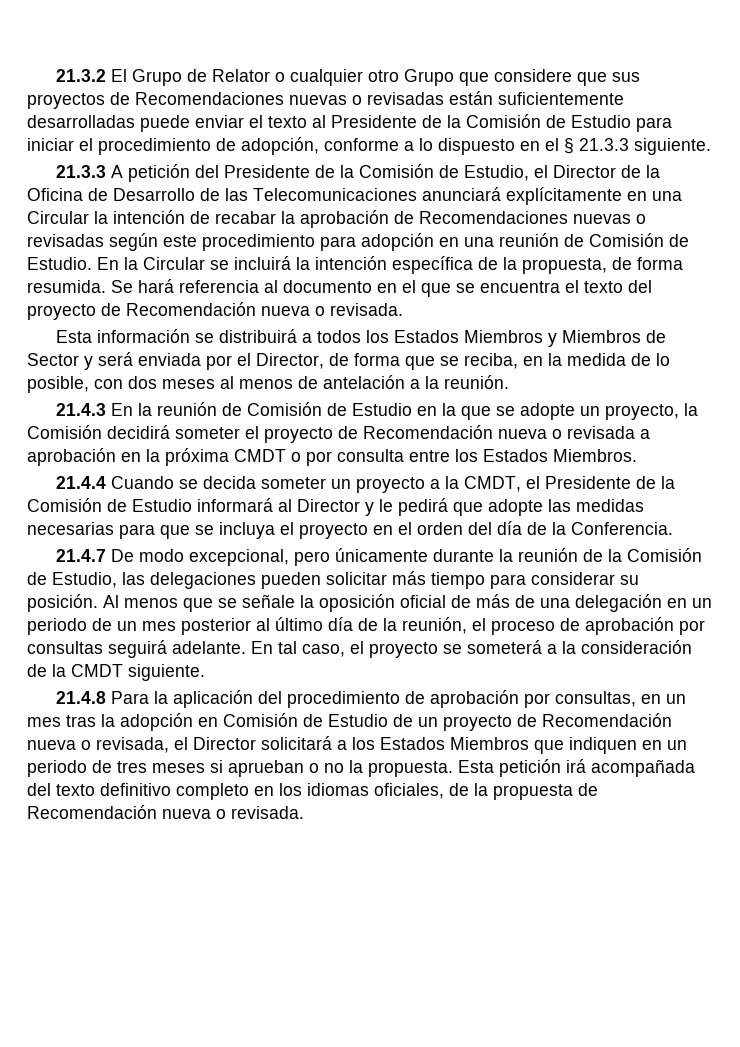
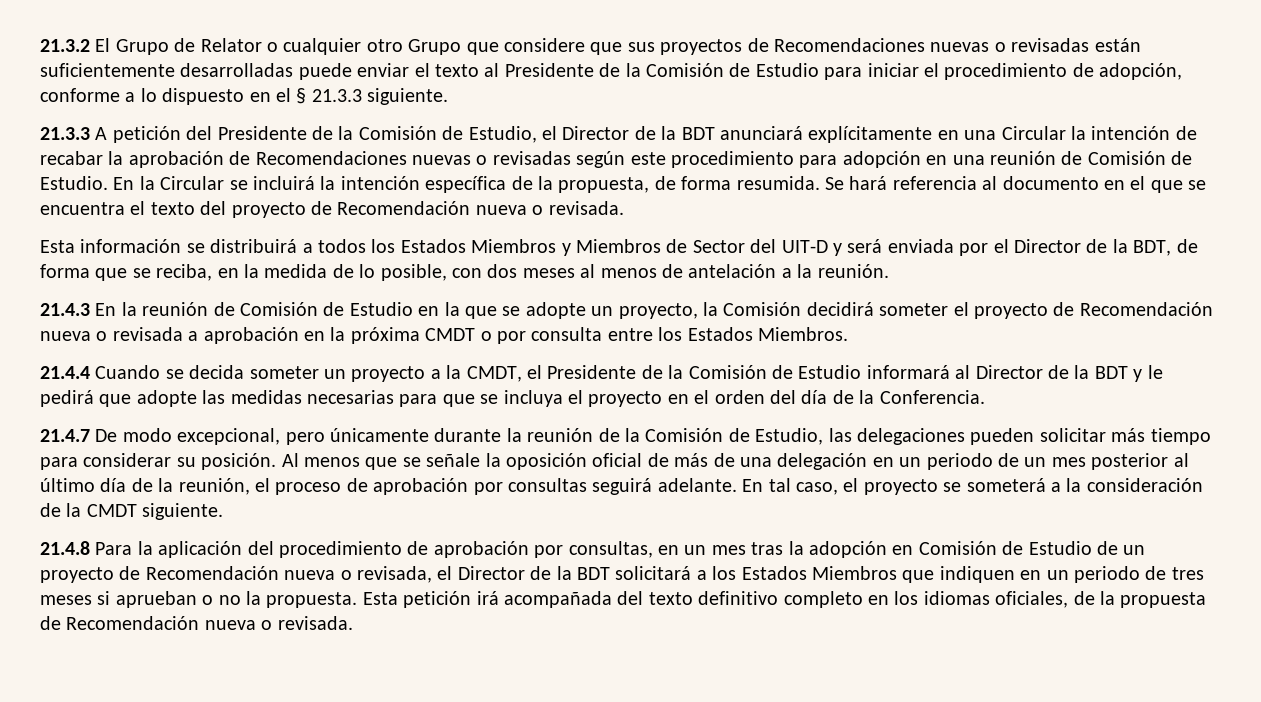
[27,188,417,201] Oficina de Desarrollo de las Telecomunicaciones -> [681,127,715,140] BDT
(79, 359) none -> [750,239,828,253] del UIT-D
[256,353,324,369] Director, -> [1013,239,1172,256] Director de la BDT,
(360, 505) none -> [1047,365,1128,379] de la BDT
(256, 743) none -> [530,566,610,580] de la BDT

